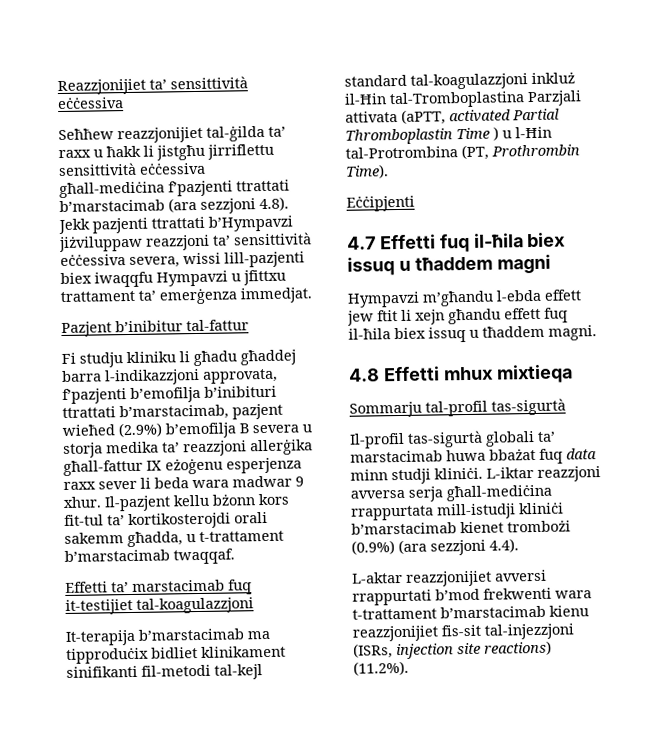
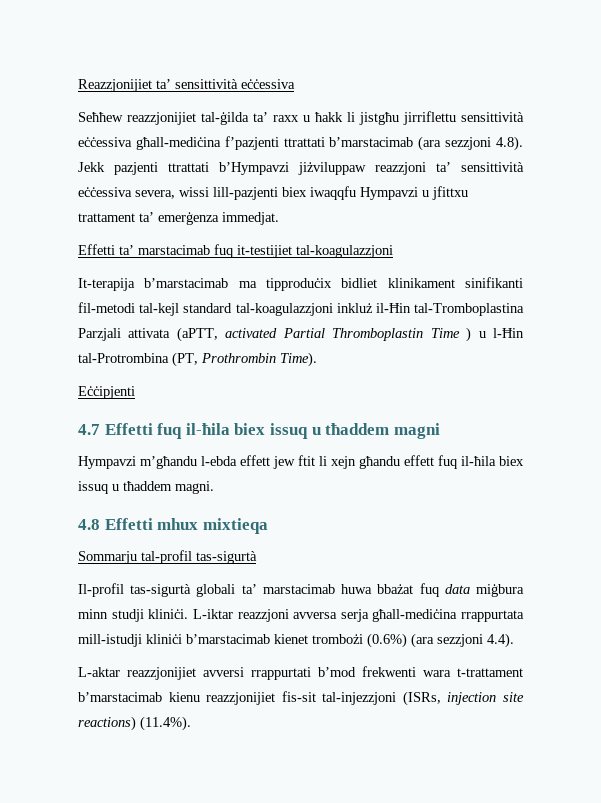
[61,319,249,338] [61,349,296,368] [61,368,278,386] [62,385,277,404] [62,403,283,421] [62,422,312,439] [63,439,313,458] [63,457,302,476] [63,475,304,490] [63,493,290,512] [64,511,268,530] [64,530,284,548] [64,548,235,565] // Pazjent b’inibitur tal-fattur // Fi studju kliniku li għadu għaddej barra l-indikazzjoni approvata, f’pazjenti b’emofilja b’inibituri ttrattati b’marstacimab, pazjent wieħed (2.9%) b’emofilja B severa u storja medika ta’ reazzjoni allerġika għall-fattur IX eżoġenu esperjenza raxx sever li beda wara madwar 9 xhur. Il-pazjent kellu bżonn kors fit-tul ta’ kortikosterojdi orali sakemm għadda, u t-trattament b’marstacimab twaqqaf. -> (279, 218) none
(597, 454) none -> [476,584,524,597] miġbura
[351,540,395,555] (0.9%) -> [367,633,407,648] (0.6%)
[353,660,409,676] (11.2%). -> [140,716,191,731] (11.4%).

